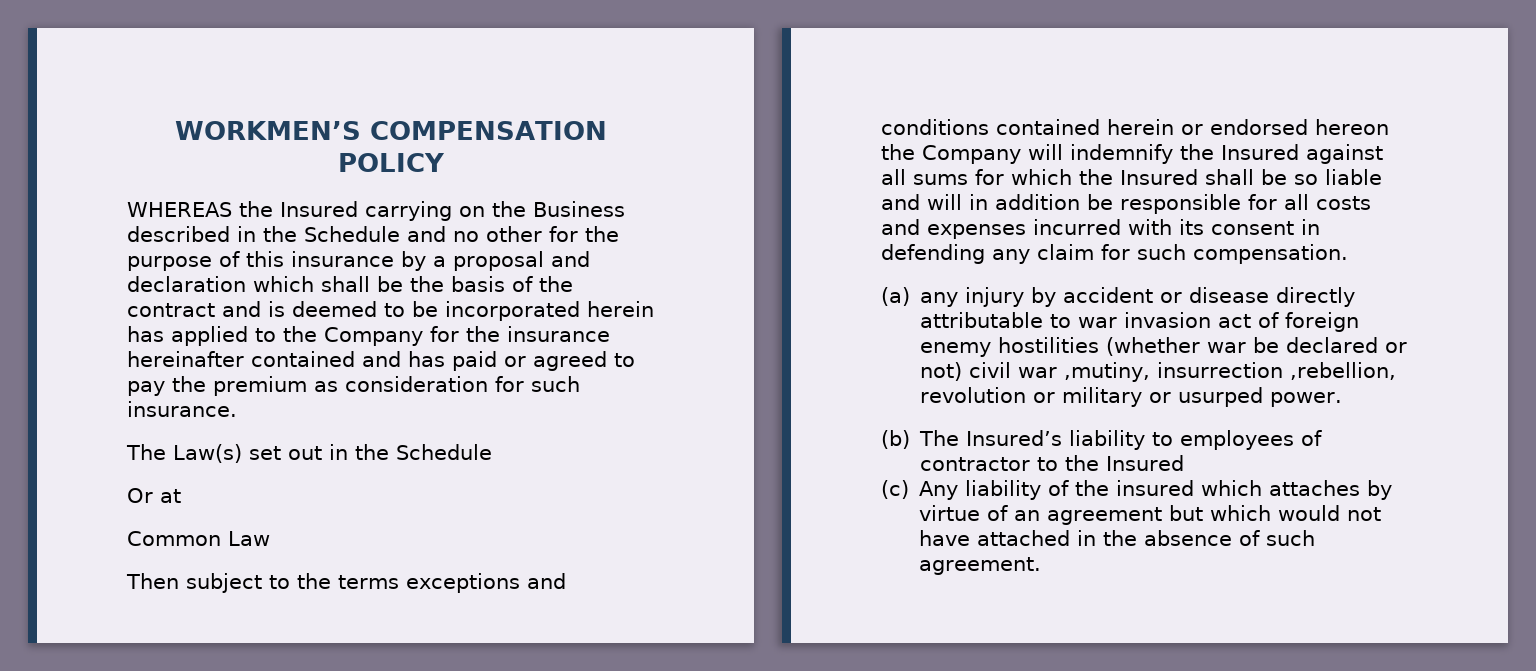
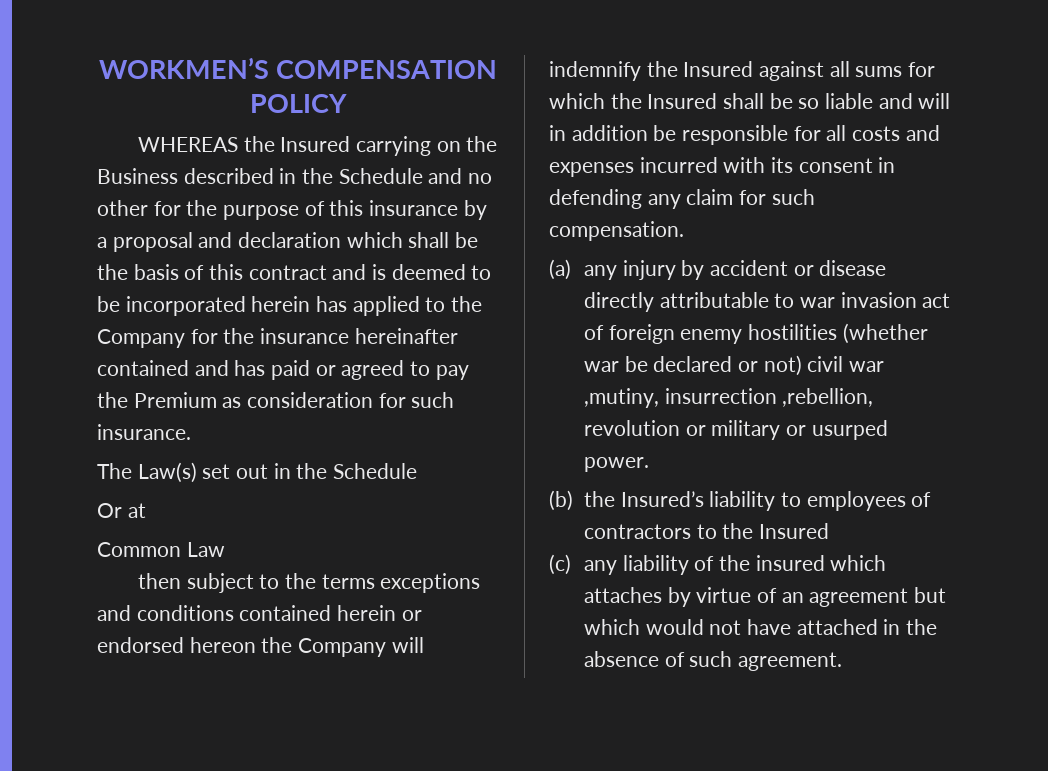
[539,276,573,292] the -> [209,264,244,280] this
[213,376,307,396] premium -> [133,392,217,408] Premium
[126,573,179,589] Then -> [137,573,181,589] then
[919,430,960,446] The -> [583,491,615,507] the
[920,457,1031,471] contractor -> [583,524,691,539] contractors
[919,481,959,500] Any -> [583,560,617,575] any

